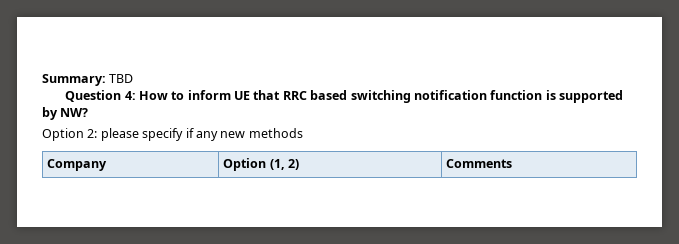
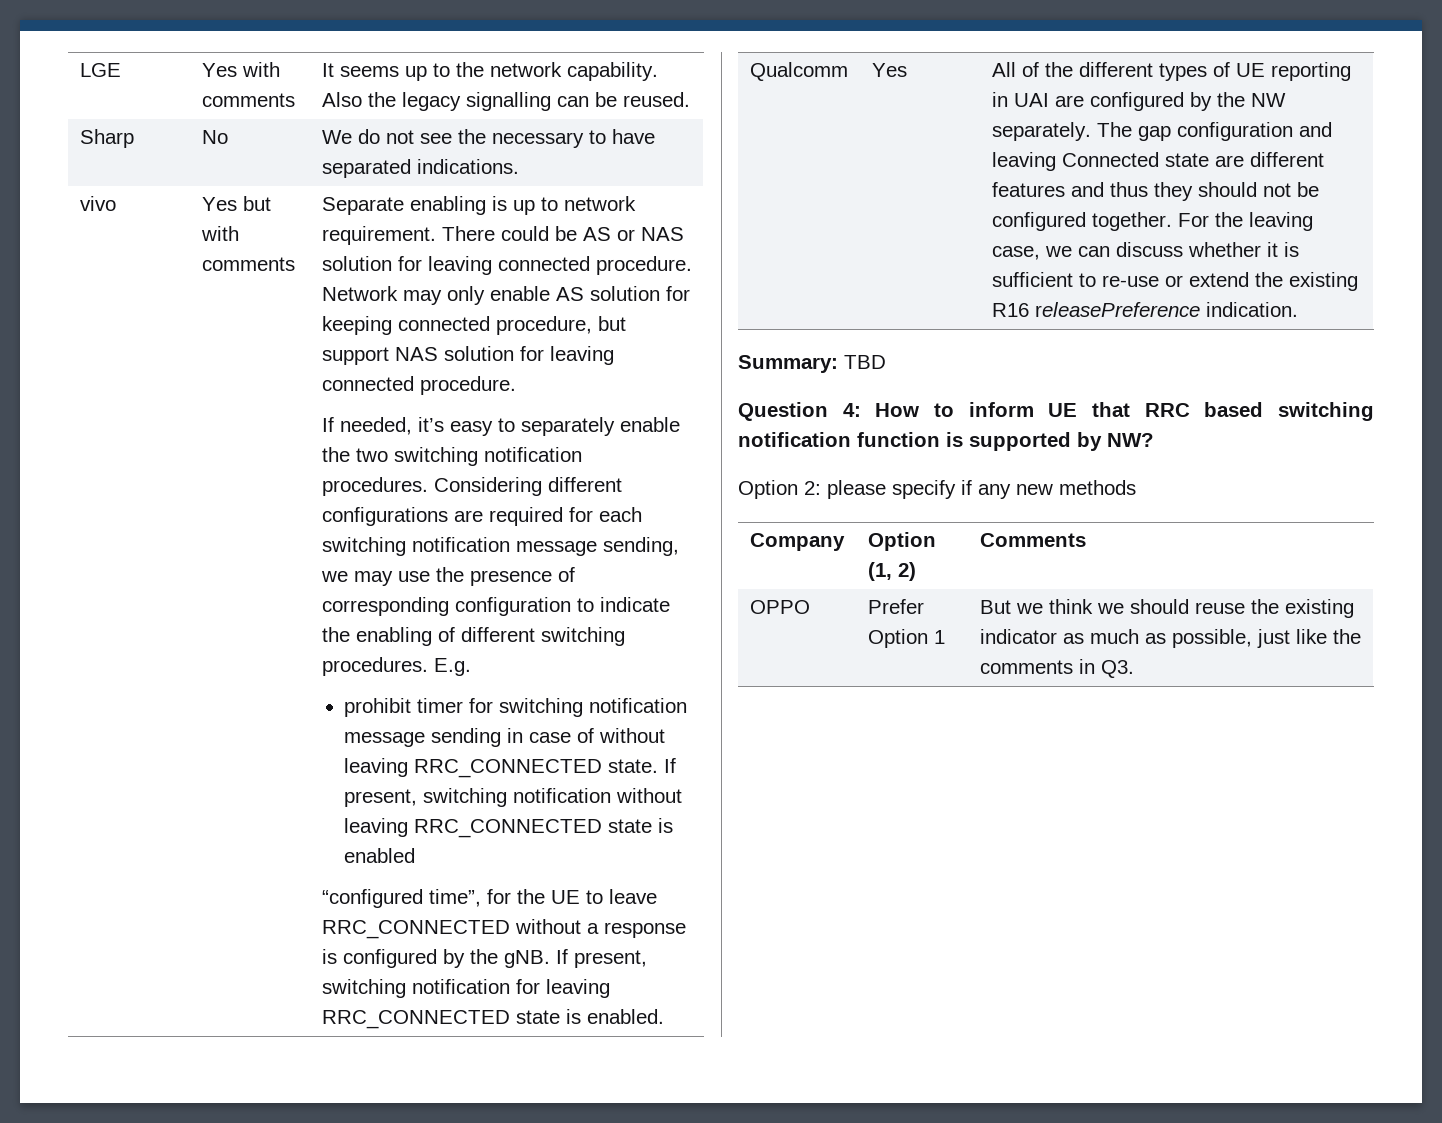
(42, 80) none -> [79,63,121,77] [201,62,280,77] [201,93,295,107] [321,62,658,81] [321,92,690,111] [79,129,134,148] [201,130,228,144] [321,129,655,148] [321,159,519,178] [79,196,116,211] [201,196,271,211] [200,226,239,241] [201,257,295,271] [321,196,636,215] [321,226,684,245] [321,256,692,275] [321,286,690,305] [321,316,626,335] [321,346,614,365] [321,376,516,395] [321,417,680,436] [321,447,582,466] [321,477,622,496] [321,507,642,526] [321,537,679,556] [320,567,575,586] [321,597,670,616] [321,627,625,646] [321,657,471,676] [344,698,688,717] [344,728,666,747] [344,758,677,778] [344,788,683,807] [344,818,674,838] [344,848,416,863] [321,889,657,908] [321,919,686,939] [321,949,647,968] [321,979,610,998] [321,1009,664,1029] [749,62,848,81] [871,63,907,77] [991,62,1351,81] [991,92,1286,111] [991,122,1332,141] [991,152,1324,171] [991,182,1319,201] [991,212,1313,231] [991,242,1299,260] [991,272,1358,291] [991,302,1298,317] LGE | Yes with comments | It seems up to the network capability. Also the legacy signalling can be reused. // Sharp | No | We do not see the necessary to have separated indications. // vivo | Yes but with comments | Separate enabling is up to network requirement. There could be AS or NAS solution for leaving connected procedure. Network may only enable AS solution for keeping connected procedure, but support NAS solution for leaving connected procedure. // If needed, it’s easy to separately enable the two switching notification procedures. Considering different configurations are required for each switching notification message sending, we may use the presence of corresponding configuration to indicate the enabling of different switching procedures. E.g. // prohibit timer for switching notification message sending in case of without leaving RRC_CONNECTED state. If present, switching notification without leaving RRC_CONNECTED state is enabled // “configured time”, for the UE to leave RRC_CONNECTED without a response is configured by the gNB. If present, switching notification for leaving RRC_CONNECTED state is enabled. // Qualcomm | Yes | All of the different types of UE reporting in UAI are configured by the NW separately. The gap configuration and leaving Connected state are different features and thus they should not be configured together. For the leaving case, we can discuss whether it is sufficient to re-use or extend the existing R16 releasePreference indication. //
(513, 163) none -> [749,600,810,614] [867,599,924,614] [867,629,945,648] [979,599,1354,618] [979,629,1361,648] [979,659,1134,678] // OPPO | Prefer Option 1 | But we think we should reuse the existing indicator as much as possible, just like the comments in Q3.

